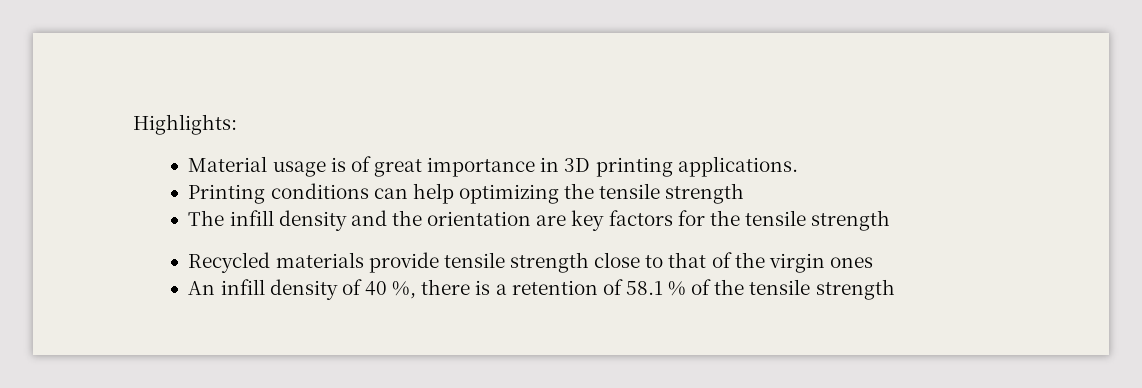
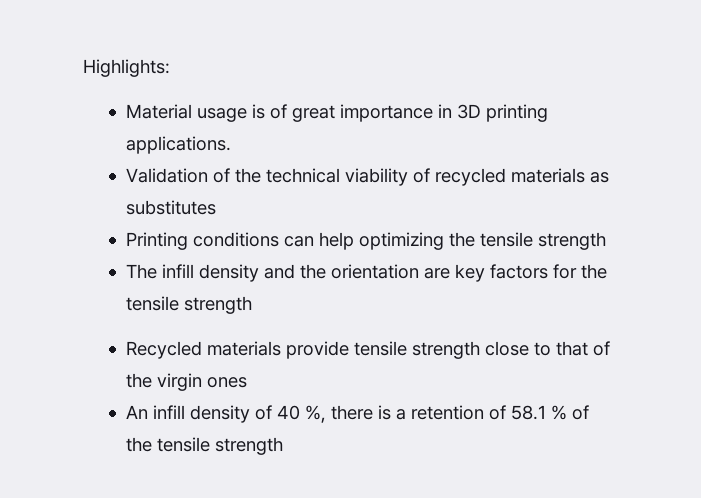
(798, 166) none -> [125,168,609,186] [125,200,216,215] // Validation of the technical viability of recycled materials as substitutes

